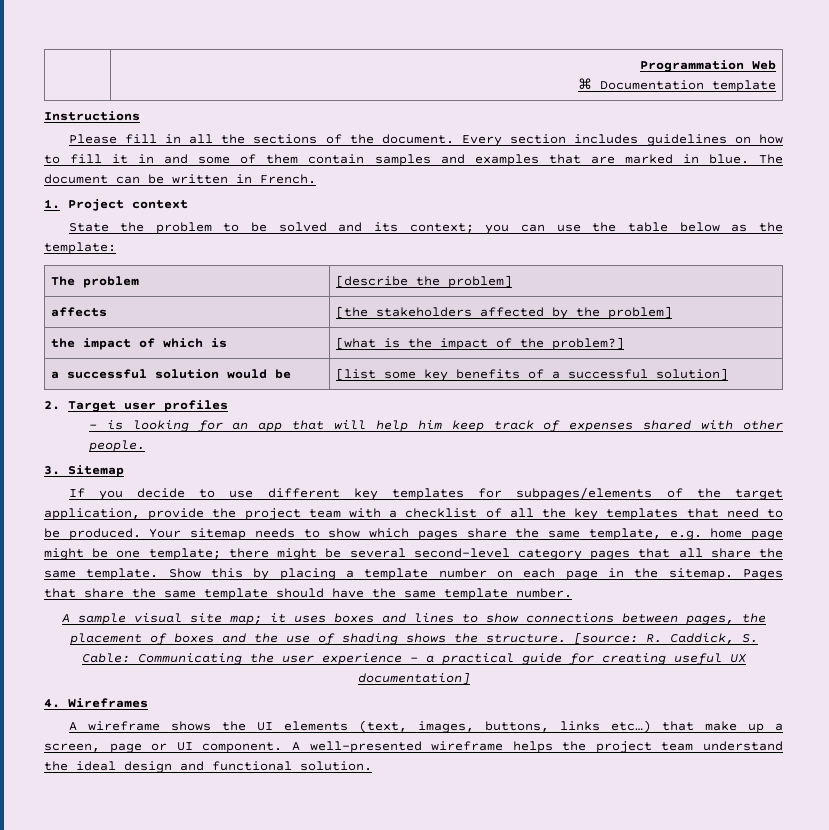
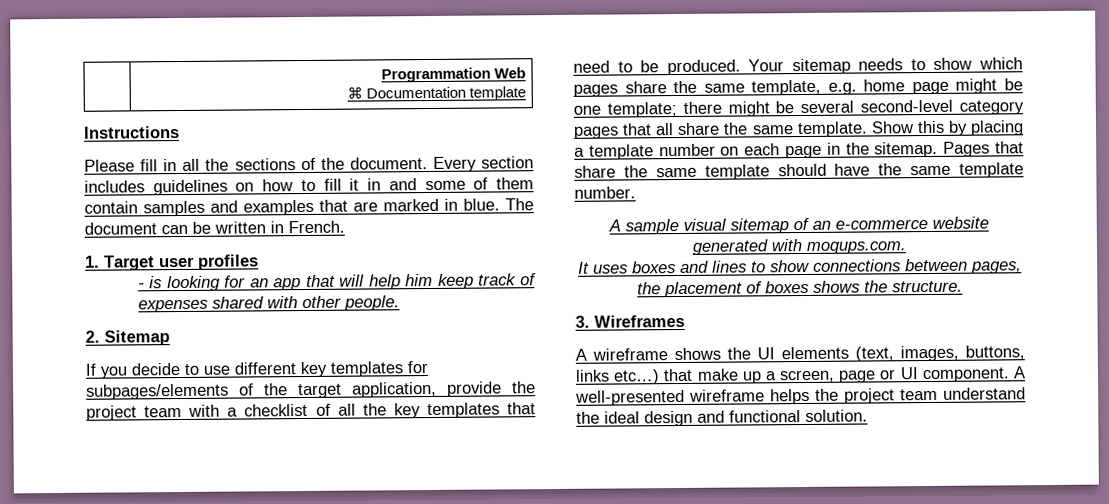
[68,199,188,211] [68,222,783,234] [44,242,116,254] [50,276,139,288] [335,275,512,288] [50,307,107,317] [335,306,672,319] [50,338,227,350] [335,337,624,350] [50,369,291,379] [335,368,728,381] [44,401,60,410] Project context // State the problem to be solved and its context; you can use the table below as the template: // The problem | [describe the problem] // affects | [the stakeholders affected by the problem] // the impact of which is | [what is the impact of the problem?] // a successful solution would be | [list some key benefits of a successful solution] // 2. -> (100, 261) none
[44,466,60,475] 3. -> [85,330,100,343] 2.
[189,613,286,625] site map; it -> [730,216,989,234] [692,239,907,255] [578,261,590,274] sitemap of an e-commerce website generated with moqups.com. // It
[221,632,758,645] [81,653,746,665] [357,672,470,685] [44,699,60,708] and the use of shading shows the structure. [source: R. Caddick, S. Cable: Communicating the user experience - a practical guide for creating useful UX documentation] // 4. -> [813,280,963,293] [575,315,590,328] shows the structure. // 3.

